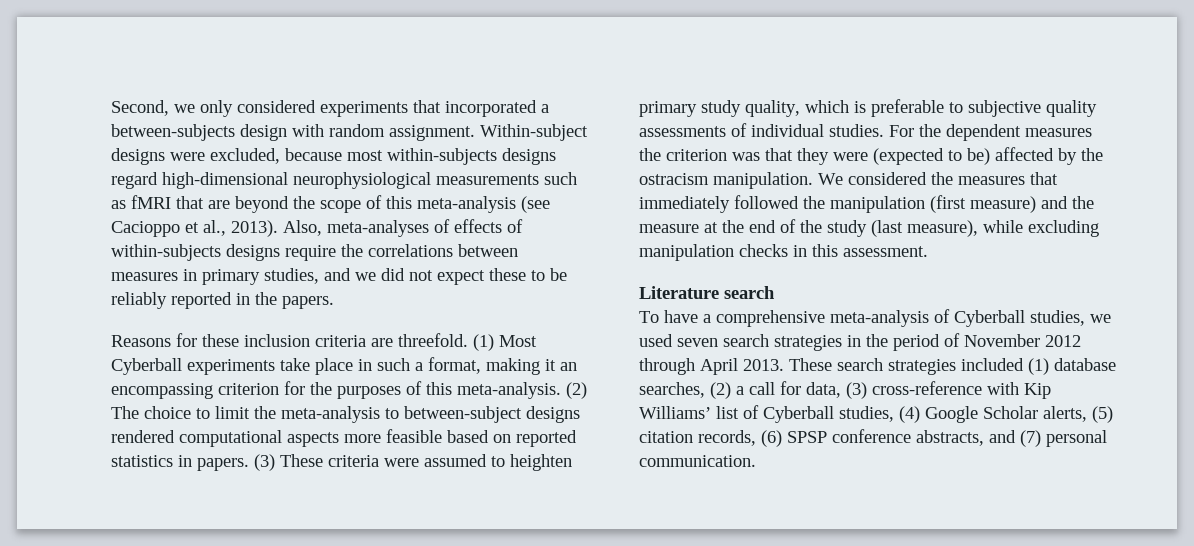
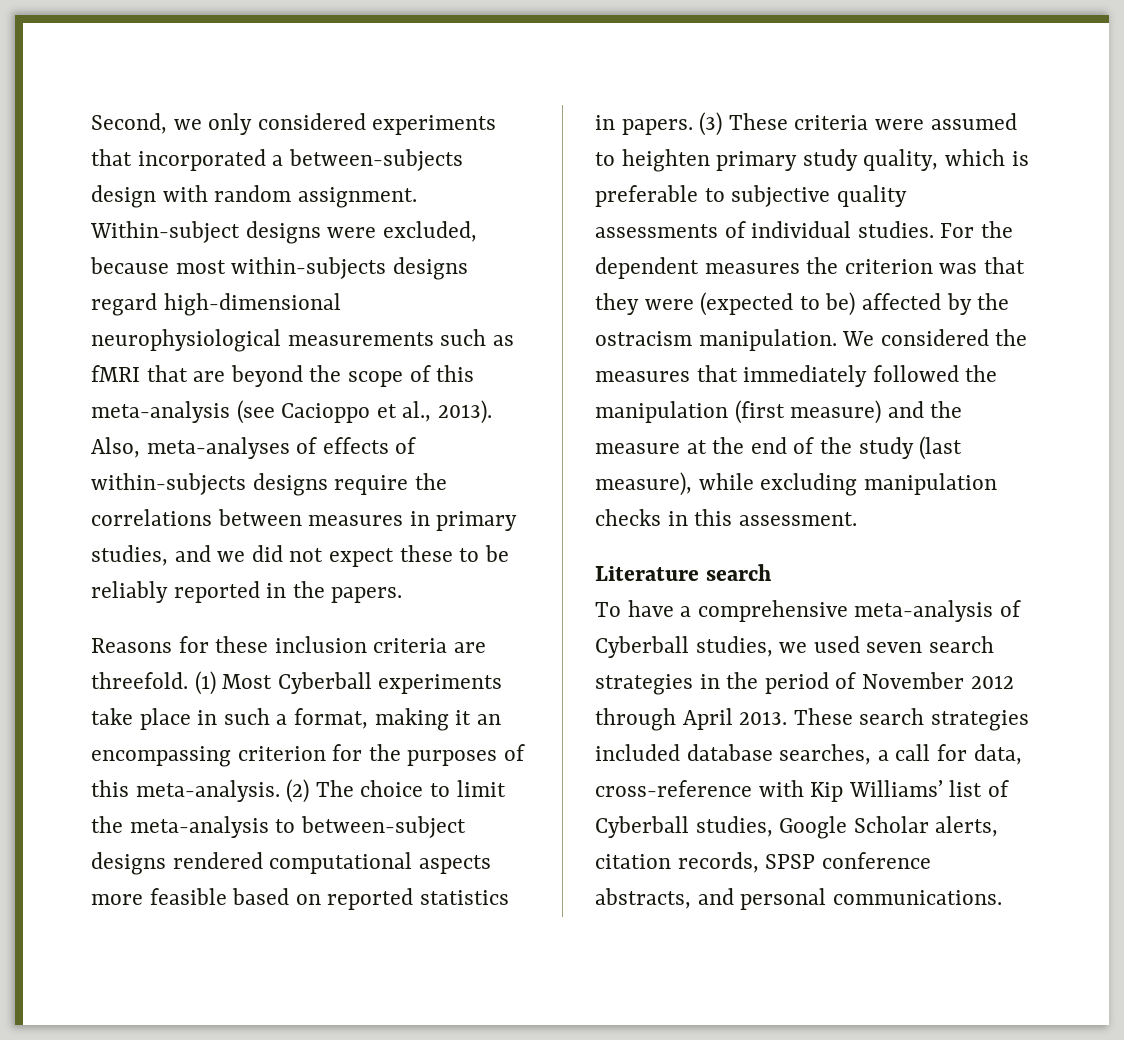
[1028,358,1049,375] (1) -> (680, 752) none
[710,382,731,399] (2) -> (872, 754) none
[846,382,867,399] (3) -> (1022, 754) none
[899,406,920,423] (4) -> (773, 826) none
[1092,406,1113,423] (5) -> (999, 826) none
[761,430,782,447] (6) -> (759, 862) none
[1020,430,1107,447] [639,455,756,467] (7) personal communication. -> [740,888,1002,910] personal communications.

